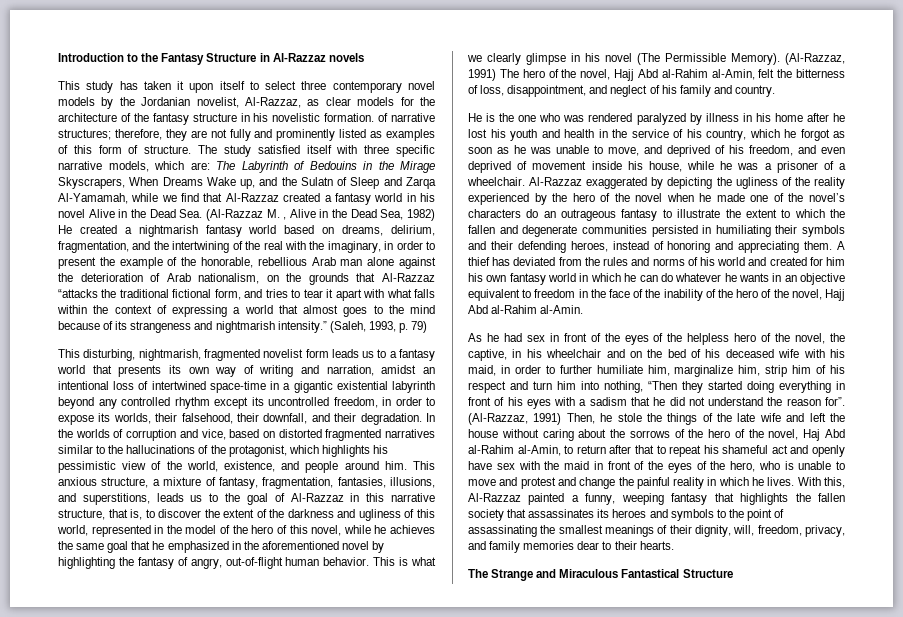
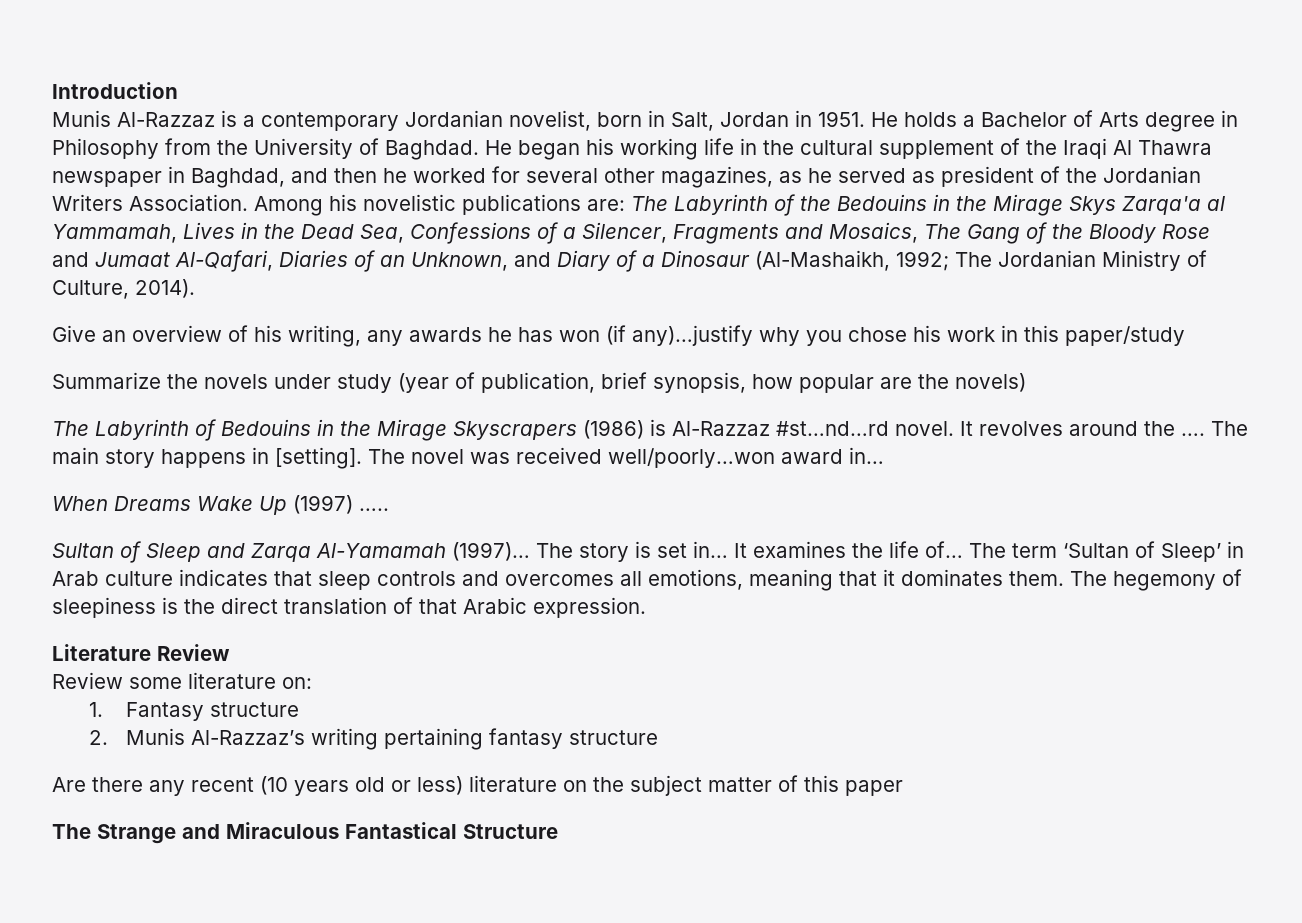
[127,53,364,65] [58,81,435,93] [58,97,435,109] [58,113,435,125] [58,129,435,141] [58,145,435,157] [58,161,210,172] to the Fantasy Structure in Al-Razzaz novels // This study has taken it upon itself to select three contemporary novel models by the Jordanian novelist, Al-Razzaz, as clear models for the architecture of the fantasy structure in his novelistic formation. of narrative structures; therefore, they are not fully and prominently listed as examples of this form of structure. The study satisfied itself with three specific narrative models, which are: -> [52,110,1238,132] [52,138,1212,160] [52,166,1201,188] [52,194,1225,216] [52,222,1210,244] [52,250,1207,272] [52,279,195,299] [52,325,1185,347] [52,372,1026,393] // Munis Al-Razzaz is a contemporary Jordanian novelist, born in Salt, Jordan in 1951. He holds a Bachelor of Arts degree in Philosophy from the University of Baghdad. He began his working life in the cultural supplement of the Iraqi Al Thawra newspaper in Baghdad, and then he worked for several other magazines, as he served as president of the Jordanian Writers Association. Among his novelistic publications are: The Labyrinth of the Bedouins in the Mirage Skys Zarqa'a al Yammamah, Lives in the Dead Sea, Confessions of a Silencer, Fragments and Mosaics, The Gang of the Bloody Rose and Jumaat Al-Qafari, Diaries of an Unknown, and Diary of a Dinosaur (Al-Mashaikh, 1992; The Jordanian Ministry of Culture, 2014). // Give an overview of his writing, any awards he has won (if any)…justify why you chose his work in this paper/study // Summarize the novels under study (year of publication, brief synopsis, how popular are the novels) //
[58,177,436,189] [58,193,436,205] [58,209,436,221] [58,225,435,237] [58,241,435,253] [58,257,437,269] [58,273,435,285] [58,289,435,301] [57,305,435,317] [58,321,428,333] [58,349,436,361] [57,365,435,377] [58,381,435,393] [58,397,435,409] [58,413,435,425] [58,429,435,441] [58,445,388,457] [58,461,435,473] [58,477,435,489] [58,493,435,505] [58,509,436,521] [57,525,436,537] [58,541,385,553] [58,557,436,569] [467,53,845,65] [468,69,845,81] [468,85,775,97] [468,113,845,125] [468,129,845,141] [468,145,845,157] [468,161,846,173] [467,177,845,189] [468,193,845,205] [468,209,845,221] [468,225,845,237] [468,241,845,253] [468,257,845,266] [468,273,845,285] [468,289,845,301] [468,305,584,314] [468,333,845,345] [468,349,845,361] [468,365,845,377] [468,381,845,393] [468,397,845,409] [468,413,845,425] [468,429,845,441] [468,445,845,457] [468,461,845,473] [468,477,846,489] [468,493,845,505] [468,509,785,521] [468,525,845,537] [468,541,674,553] Skyscrapers, When Dreams Wake up, and the Sulatn of Sleep and Zarqa Al-Yamamah, while we find that Al-Razzaz created a fantasy world in his novel Alive in the Dead Sea. (Al-Razzaz M. , Alive in the Dead Sea, 1982) He created a nightmarish fantasy world based on dreams, delirium, fragmentation, and the intertwining of the real with the imaginary, in order to present the example of the honorable, rebellious Arab man alone against the deterioration of Arab nationalism, on the grounds that Al-Razzaz “attacks the traditional fictional form, and tries to tear it apart with what falls within the context of expressing a world that almost goes to the mind because of its strangeness and nightmarish intensity.” (Saleh, 1993, p. 79) // This disturbing, nightmarish, fragmented novelist form leads us to a fantasy world that presents its own way of writing and narration, amidst an intentional loss of intertwined space-time in a gigantic existential labyrinth beyond any controlled rhythm except its uncontrolled freedom, in order to expose its worlds, their falsehood, their downfall, and their degradation. In the worlds of corruption and vice, based on distorted fragmented narratives similar to the hallucinations of the protagonist, which highlights his pessimistic view of the world, existence, and people around him. This anxious structure, a mixture of fantasy, fragmentation, fantasies, illusions, and superstitions, leads us to the goal of Al-Razzaz in this narrative structure, that is, to discover the extent of the darkness and ugliness of this world, represented in the model of the hero of this novel, while he achieves the same goal that he emphasized in the aforementioned novel by highlighting the fantasy of angry, out-of-flight human behavior. This is what we clearly glimpse in his novel (The Permissible Memory). (Al-Razzaz, 1991) The hero of the novel, Hajj Abd al-Rahim al-Amin, felt the bitterness of loss, disappointment, and neglect of his family and country. // He is the one who was rendered paralyzed by illness in his home after he lost his youth and health in the service of his country, which he forgot as soon as he was unable to move, and deprived of his freedom, and even deprived of movement inside his house, while he was a prisoner of a wheelchair. Al-Razzaz exaggerated by depicting the ugliness of the reality experienced by the hero of the novel when he made one of the novel’s characters do an outrageous fantasy to illustrate the extent to which the fallen and degenerate communities persisted in humiliating their symbols and their defending heroes, instead of honoring and appreciating them. A thief has deviated from the rules and norms of his world and created for him his own fantasy world in which he can do whatever he wants in an objective equivalent to freedom in the face of the inability of the hero of the novel, Hajj Abd al-Rahim al-Amin. // As he had sex in front of the eyes of the helpless hero of the novel, the captive, in his wheelchair and on the bed of his deceased wife with his maid, in order to further humiliate him, marginalize him, strip him of his respect and turn him into nothing, “Then they started doing everything in front of his eyes with a sadism that he did not understand the reason for”. (Al-Razzaz, 1991) Then, he stole the things of the late wife and left the house without caring about the sorrows of the hero of the novel, Haj Abd al-Rahim al-Amin, to return after that to repeat his shameful act and openly have sex with the maid in front of the eyes of the hero, who is unable to move and protest and change the painful reality in which he lives. With this, Al-Razzaz painted a funny, weeping fantasy that highlights the fallen society that assassinates its heroes and symbols to the point of assassinating the smallest meanings of their dignity, will, freedom, privacy, and family memories dear to their hearts. -> [453,419,1248,440] [52,447,884,469] [52,495,389,515] [52,541,1244,563] [52,569,1242,591] [52,597,646,618] [52,644,230,661] [52,672,312,689] [88,702,299,721] [88,728,658,750] [52,775,903,796] Skyscrapers (1986) is Al-Razzaz #st…nd…rd novel. It revolves around the …. The main story happens in [setting]. The novel was received well/poorly…won award in… // When Dreams Wake Up (1997) ….. // Sultan of Sleep and Zarqa Al-Yamamah (1997)… The story is set in… It examines the life of… The term ‘Sultan of Sleep’ in Arab culture indicates that sleep controls and overcomes all emotions, meaning that it dominates them. The hegemony of sleepiness is the direct translation of that Arabic expression. // Literature Review // Review some literature on: // 1. Fantasy structure // 2. Munis Al-Razzaz’s writing pertaining fantasy structure // Are there any recent (10 years old or less) literature on the subject matter of this paper

